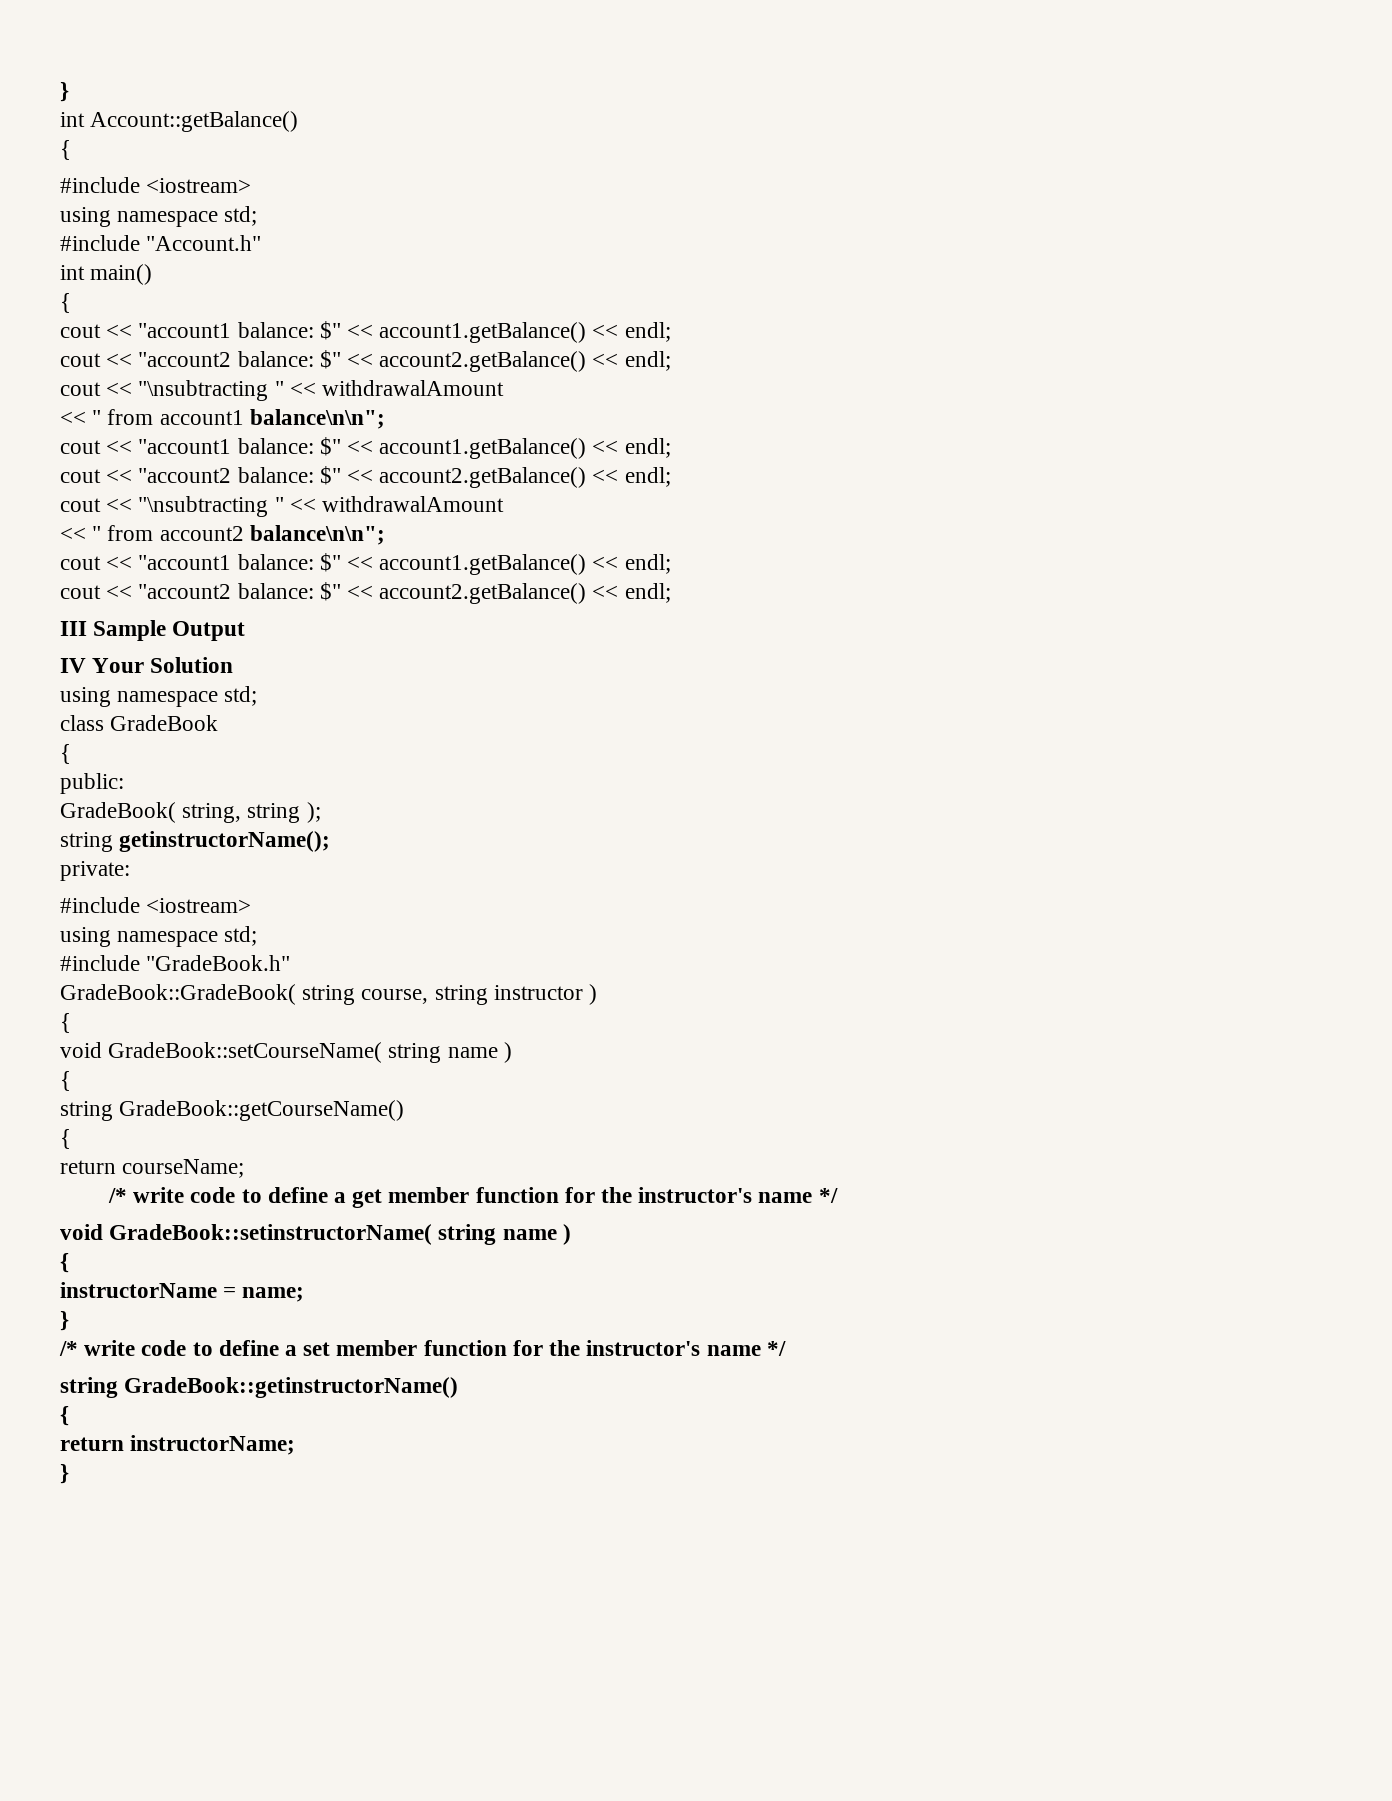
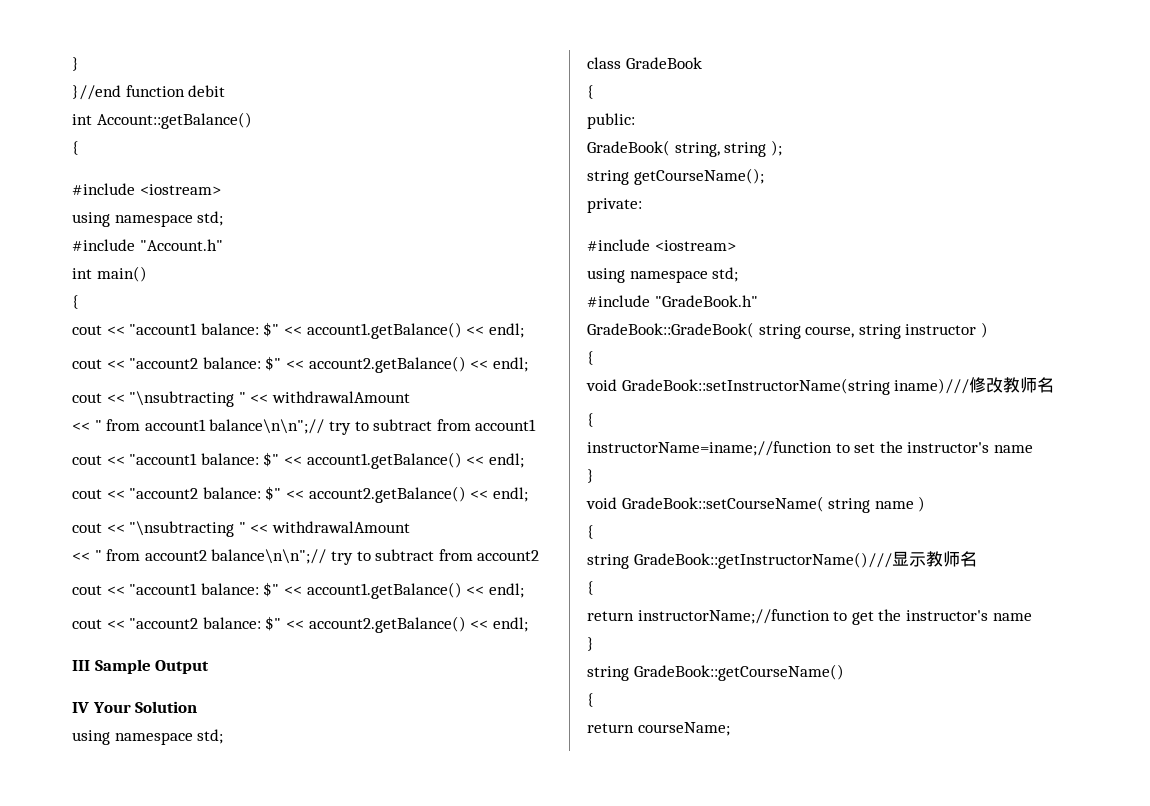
[60,82,69,102] } -> [72,57,79,71] [72,85,226,100] } // }//end function debit
[249,409,385,429] balance\n\n"; -> [209,419,537,435] balance\n\n";// try to subtract from account1
[249,525,385,545] balance\n\n"; -> [211,549,540,565] balance\n\n";// try to subtract from account2
[119,831,331,852] getinstructorName(); -> [633,168,764,185] getCourseName();
(71, 1023) none -> [586,377,1055,395] [587,413,594,427] [587,441,1033,456] [587,469,594,483] // void GradeBook::setInstructorName(string iname)///修改教师名 // { // instructorName=iname;//function to set the instructor's name // }
(71, 1081) none -> [587,551,977,569] [587,581,594,595] [587,609,1032,625] [587,637,594,651] // string GradeBook::getInstructorName()///显示教师名 // { // return instructorName;//function to get the instructor's name // }
[107,1187,838,1208] [60,1224,571,1245] [60,1253,69,1273] [60,1282,305,1302] [60,1311,69,1331] [59,1340,786,1356] [60,1377,459,1398] [60,1406,69,1426] [60,1435,296,1455] [60,1464,69,1484] // /* write code to define a get member function for the instructor's name */ // void GradeBook::setinstructorName( string name ) // { // instructorName = name; // } // /* write code to define a set member function for the instructor's name */ // string GradeBook::getinstructorName() // { // return instructorName; // } -> (730, 729) none

